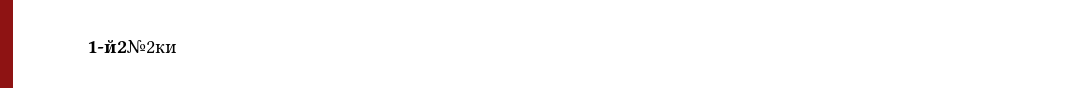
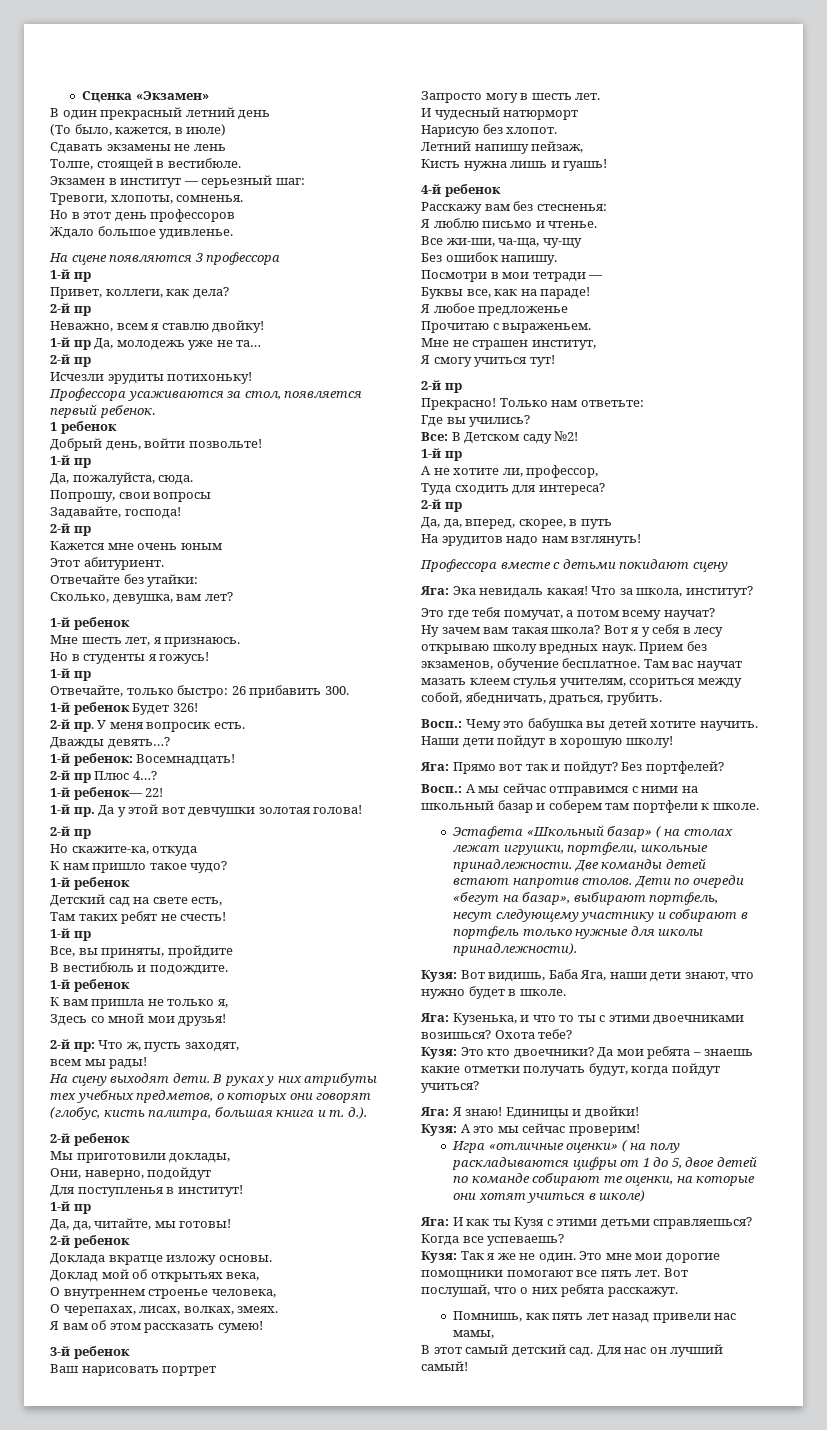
[87,39,177,54] 1-й2№2ки -> [82,91,209,103] [50,107,271,120] [50,124,227,136] [50,142,226,154] [50,158,241,171] [50,175,305,188] [50,193,244,205] [50,209,236,222] [50,226,234,239] [49,252,281,265] [50,269,91,282] [50,287,229,299] [50,303,91,316] [50,320,265,333] [50,337,262,350] [50,354,91,367] [50,372,253,384] [49,388,363,401] [50,404,155,418] [50,421,117,434] [50,438,262,451] [50,455,91,468] [50,472,194,485] [50,490,212,502] [50,506,181,519] [50,523,91,536] [50,541,222,550] [50,557,164,570] [50,574,199,587] [50,592,233,604] [50,617,130,630] [50,635,241,647] [50,652,210,664] [50,668,91,681] [50,685,349,698] [50,702,198,715] [50,719,245,732] [50,737,170,749] [50,753,236,766] [50,770,157,783] [50,787,164,800] [50,804,363,817] [50,826,91,839] [50,844,198,856] [50,861,228,873] [50,877,130,890] [50,894,223,907] [50,911,227,924] [50,928,91,941] [50,945,233,958] [50,962,228,975] [50,979,130,992] [50,997,228,1009] [50,1013,227,1026] [50,1039,239,1052] [50,1057,148,1069] [49,1073,378,1086] [50,1090,372,1103] [50,1107,367,1120] [50,1133,130,1146] [50,1151,231,1163] [50,1167,212,1180] [50,1185,243,1197] [50,1201,91,1214] [50,1218,232,1231] [50,1235,130,1248] [50,1253,272,1265] [50,1269,260,1282] [50,1287,276,1299] [50,1304,279,1316] [49,1320,263,1333] [50,1346,130,1359] [50,1364,217,1376] [421,91,601,103] [421,107,579,120] [421,124,558,137] [421,141,584,154] [421,159,608,171] [421,184,501,197] [421,201,607,214] [420,218,598,228] [421,236,582,248] [421,252,558,265] [421,270,604,282] [421,287,591,299] [420,303,569,316] [421,321,592,333] [421,338,596,350] [420,355,555,367] [421,380,462,393] [421,398,644,410] [421,415,531,427] [421,431,579,444] [421,448,462,461] [421,465,599,478] [421,483,605,495] [421,499,462,512] [421,517,612,529] [421,534,642,546] [420,559,728,572] [420,586,753,598] [421,607,715,620] [421,624,724,637] [421,641,707,654] [421,658,742,671] [421,678,742,688] [421,692,662,705] [421,718,758,731] [421,735,673,748] [420,761,724,774] [421,783,698,796] [421,800,759,813] [453,825,733,839] [453,842,708,855] [453,858,706,872] [453,875,744,888] [453,892,719,905] [453,909,748,922] [453,926,704,939] [453,943,578,956] [421,969,755,982] [421,986,566,999] [420,1013,745,1025] [421,1029,573,1039] [421,1046,754,1059] [421,1063,720,1076] [421,1081,479,1093] [420,1106,639,1119] [421,1123,640,1136] [452,1140,680,1153] [452,1156,757,1170] [453,1173,756,1186] [453,1190,646,1203] [420,1217,753,1229] [421,1234,565,1246] [421,1251,720,1263] [421,1268,688,1280] [421,1284,678,1297] [453,1311,737,1323] [453,1330,495,1339] [421,1344,724,1357] [421,1361,468,1371] Сценка «Экзамен» // В один прекрасный летний день // (То было, кажется, в июле) // Сдавать экзамены не лень // Толпе, стоящей в вестибюле. // Экзамен в институт — серьезный шаг: // Тревоги, хлопоты, сомненья. // Но в этот день профессоров // Ждало большое удивленье. // На сцене появляются 3 профессора // 1-й пр // Привет, коллеги, как дела? // 2-й пр // Неважно, всем я ставлю двойку! // 1-й пр Да, молодежь уже не та… // 2-й пр // Исчезли эрудиты потихоньку! // Профессора усаживаются за стол, появляется первый ребенок. // 1 ребенок // Добрый день, войти позвольте! // 1-й пр // Да, пожалуйста, сюда. // Попрошу, свои вопросы // Задавайте, господа! // 2-й пр // Кажется мне очень юным // Этот абитуриент. // Отвечайте без утайки: // Сколько, девушка, вам лет? // 1-й ребенок // Мне шесть лет, я признаюсь. // Но в студенты я гожусь! // 1-й пр // Отвечайте, только быстро: 26 прибавить 300. // 1-й ребенок Будет 326! // 2-й пр. У меня вопросик есть. // Дважды девять…? // 1-й ребенок: Восемнадцать! // 2-й пр Плюс 4…? // 1-й ребенок— 22! // 1-й пр. Да у этой вот девчушки золотая голова! // 2-й пр // Но скажите-ка, откуда // К нам пришло такое чудо? // 1-й ребенок // Детский сад на свете есть, // Там таких ребят не счесть! // 1-й пр // Все, вы приняты, пройдите // В вестибюль и подождите. // 1-й ребенок // К вам пришла не только я, // Здесь со мной мои друзья! // 2-й пр: Что ж, пусть заходят, // всем мы рады! // На сцену выходят дети. В руках у них атрибуты тех учебных предметов, о которых они говорят (глобус, кисть палитра, большая книга и т. д.). // 2-й ребенок // Мы приготовили доклады, // Они, наверно, подойдут // Для поступленья в институт! // 1-й пр // Да, да, читайте, мы готовы! // 2-й ребенок // Доклада вкратце изложу основы. // Доклад мой об открытьях века, // О внутреннем строенье человека, // О черепахах, лисах, волках, змеях. // Я вам об этом рассказать сумею! // 3-й ребенок // Ваш нарисовать портрет // Запросто могу в шесть лет. // И чудесный натюрморт // Нарисую без хлопот. // Летний напишу пейзаж, // Кисть нужна лишь и гуашь! // 4-й ребенок // Расскажу вам без стесненья: // Я люблю письмо и чтенье. // Все жи-ши, ча-ща, чу-щу // Без ошибок напишу. // Посмотри в мои тетради — // Буквы все, как на параде! // Я любое предложенье // Прочитаю с выраженьем. // Мне не страшен институт, // Я смогу учиться тут! // 2-й пр // Прекрасно! Только нам ответьте: // Где вы учились? // Все: В Детском саду №2! // 1-й пр // А не хотите ли, профессор, // Туда сходить для интереса? // 2-й пр // Да, да, вперед, скорее, в путь // На эрудитов надо нам взглянуть! // Профессора вместе с детьми покидают сцену // Яга: Эка невидаль какая! Что за школа, институт? // Это где тебя помучат, а потом всему научат? // Ну зачем вам такая школа? Вот я у себя в лесу открываю школу вредных наук. Прием без экзаменов, обучение бесплатное. Там вас научат мазать клеем стулья учителям, ссориться между собой, ябедничать, драться, грубить. // Восп.: Чему это бабушка вы детей хотите научить. Наши дети пойдут в хорошую школу! // Яга: Прямо вот так и пойдут? Без портфелей? // Восп.: А мы сейчас отправимся с ними на школьный базар и соберем там портфели к школе. // Эстафета «Школьный базар» ( на столах лежат игрушки, портфели, школьные принадлежности. Две команды детей встают напротив столов. Дети по очереди «бегут на базар», выбирают портфель, несут следующему участнику и собирают в портфель только нужные для школы принадлежности). // Кузя: Вот видишь, Баба Яга, наши дети знают, что нужно будет в школе. // Яга: Кузенька, и что то ты с этими двоечниками возишься? Охота тебе? // Кузя: Это кто двоечники? Да мои ребята – знаешь какие отметки получать будут, когда пойдут учиться? // Яга: Я знаю! Единицы и двойки! // Кузя: А это мы сейчас проверим! // Игра «отличные оценки» ( на полу раскладываются цифры от 1 до 5, двое детей по команде собирают те оценки, на которые они хотят учиться в школе) // Яга: И как ты Кузя с этими детьми справляешься? Когда все успеваешь? // Кузя: Так я же не один. Это мне мои дорогие помощники помогают все пять лет. Вот послушай, что о них ребята расскажут. // Помнишь, как пять лет назад привели нас мамы, // В этот самый детский сад. Для нас он лучший самый!

